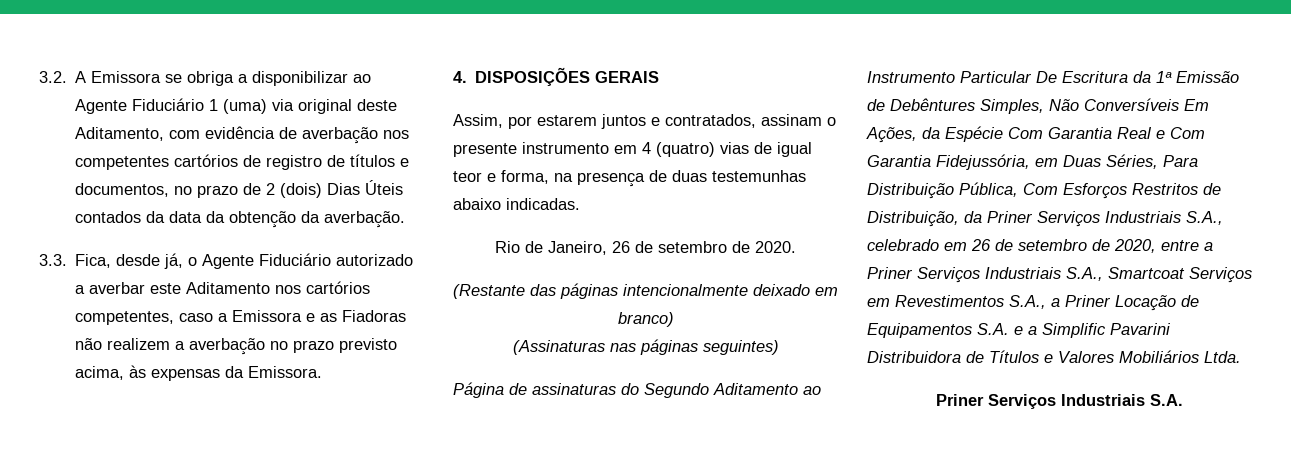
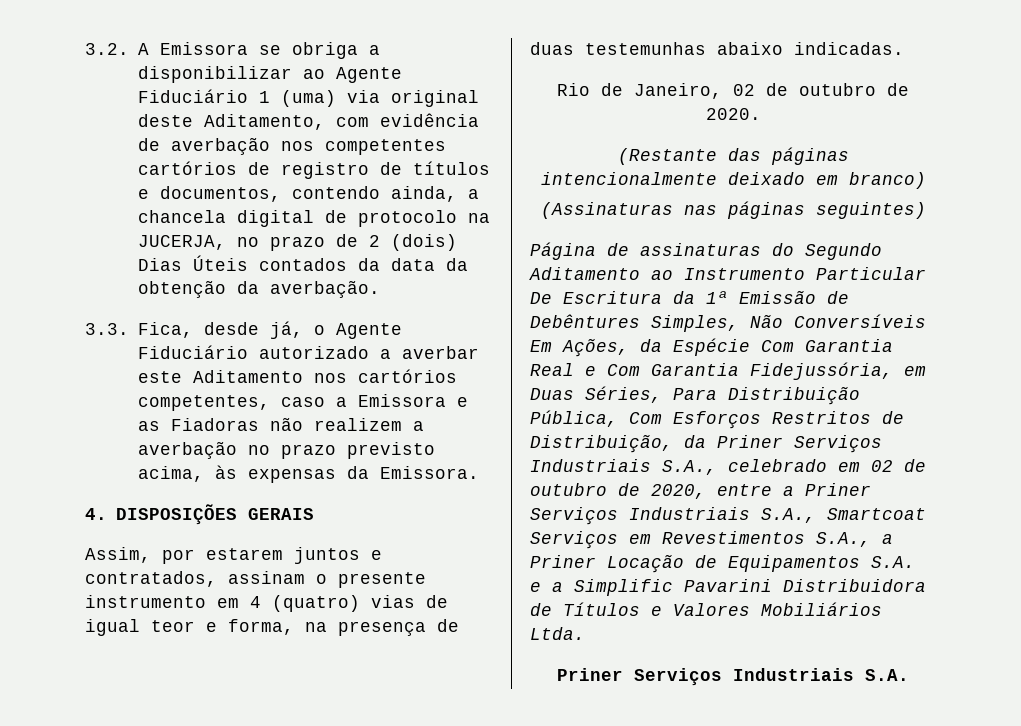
(170, 190) none -> [291,186,479,202] [137,210,490,227] [137,235,226,250] contendo ainda, a chancela digital de protocolo na JUCERJA,
[612,241,727,253] 26 de setembro -> [733,83,876,96] 02 de outubro
[971,239,1087,251] 26 de setembro -> [871,459,926,472] [530,483,607,496] 02 de outubro

